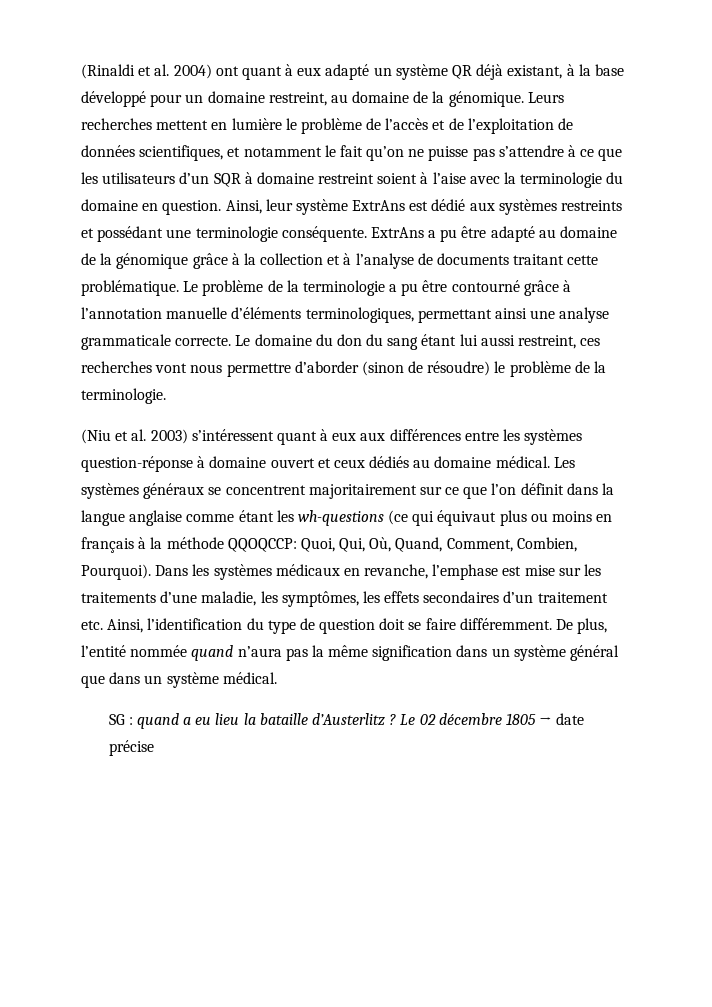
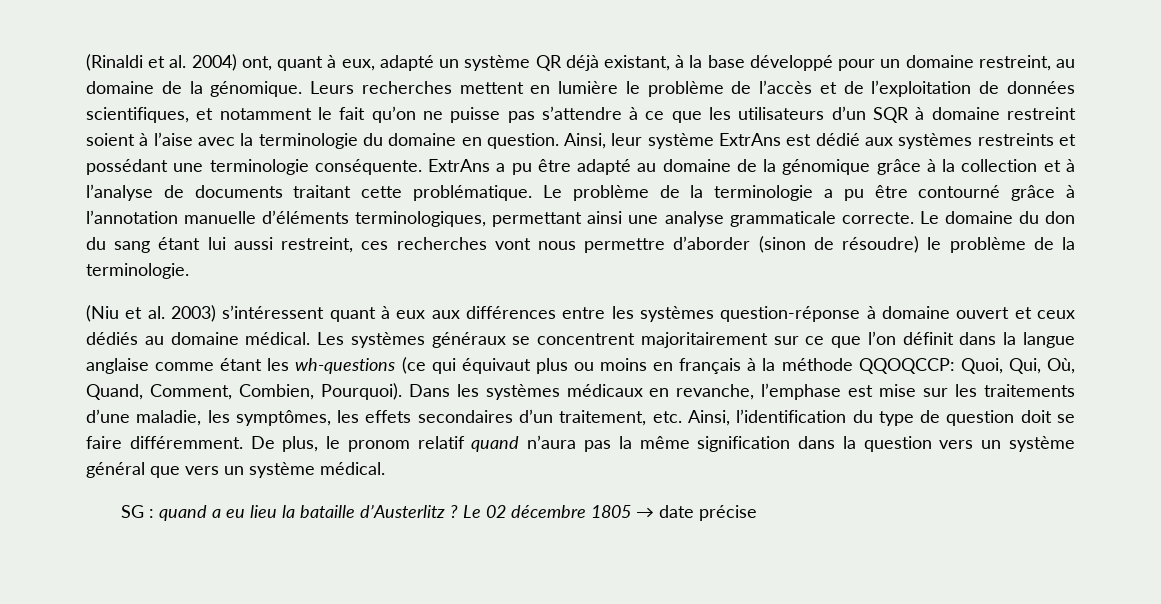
[215,64,322,80] ont quant à eux -> [241,55,375,71] ont, quant à eux,
[537,592,608,603] traitement -> [559,410,647,426] traitement,
[81,645,188,657] l’entité nommée -> [326,436,465,452] le pronom relatif
(488, 651) none -> [842,436,974,452] la question vers
[109,672,141,684] dans -> [185,466,219,475] vers

